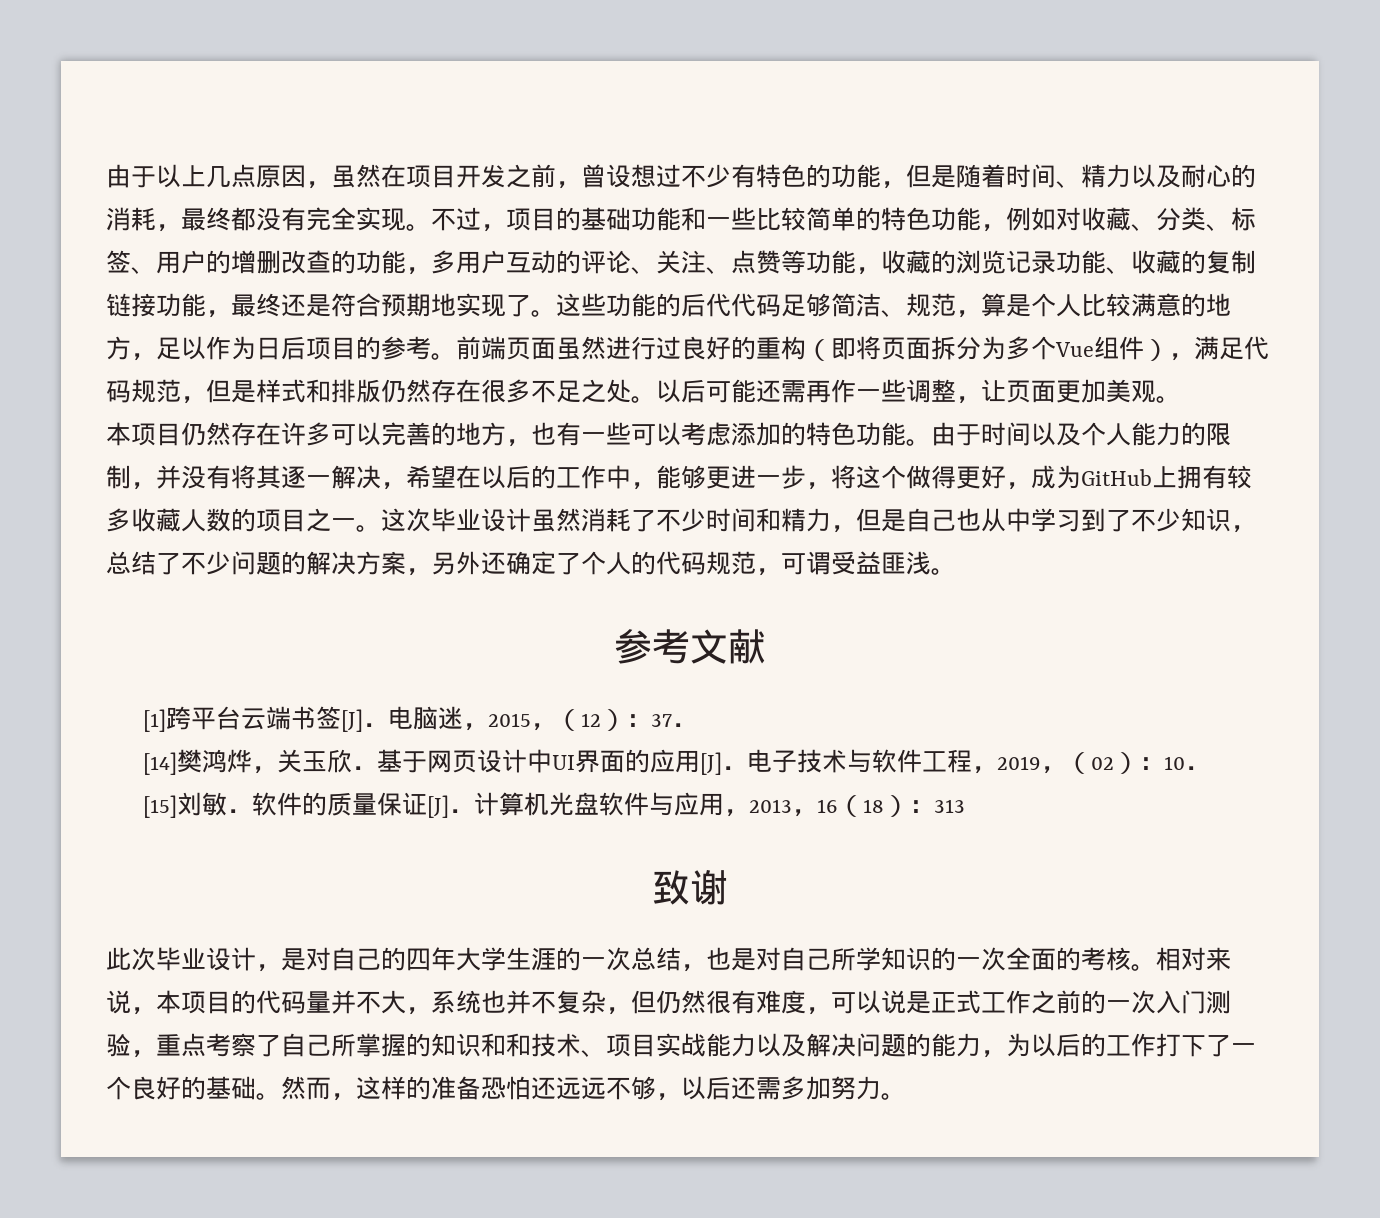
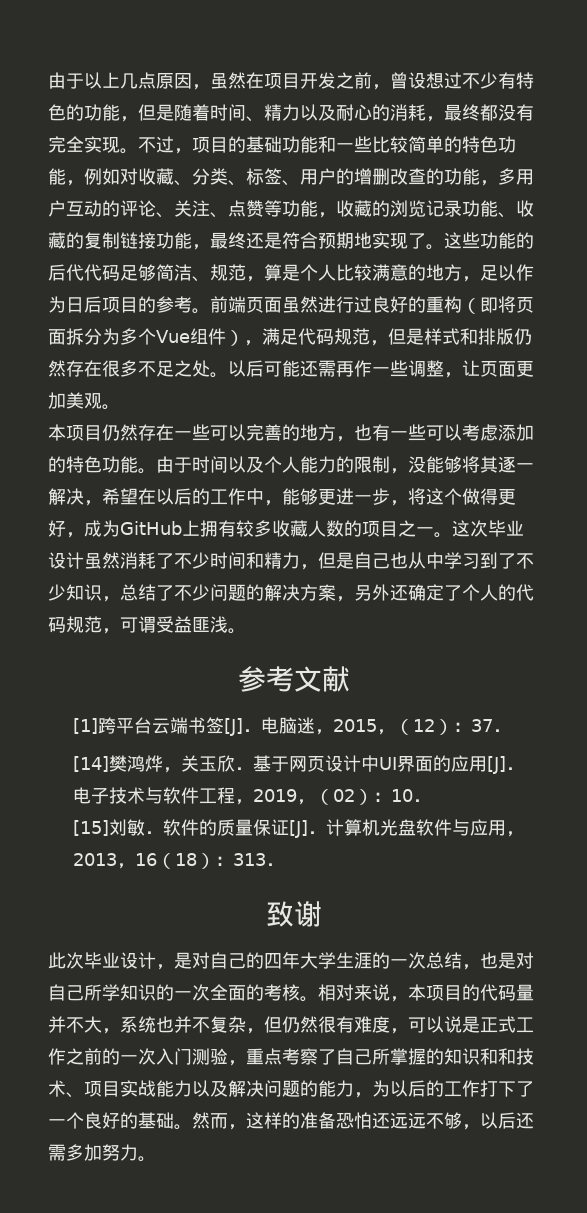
[281,422,331,446] 许多 -> [174,424,210,441] 一些
[156,465,231,489] 并没有 -> [408,456,462,473] 没能够
(966, 806) none -> [266,863,285,866] ．

